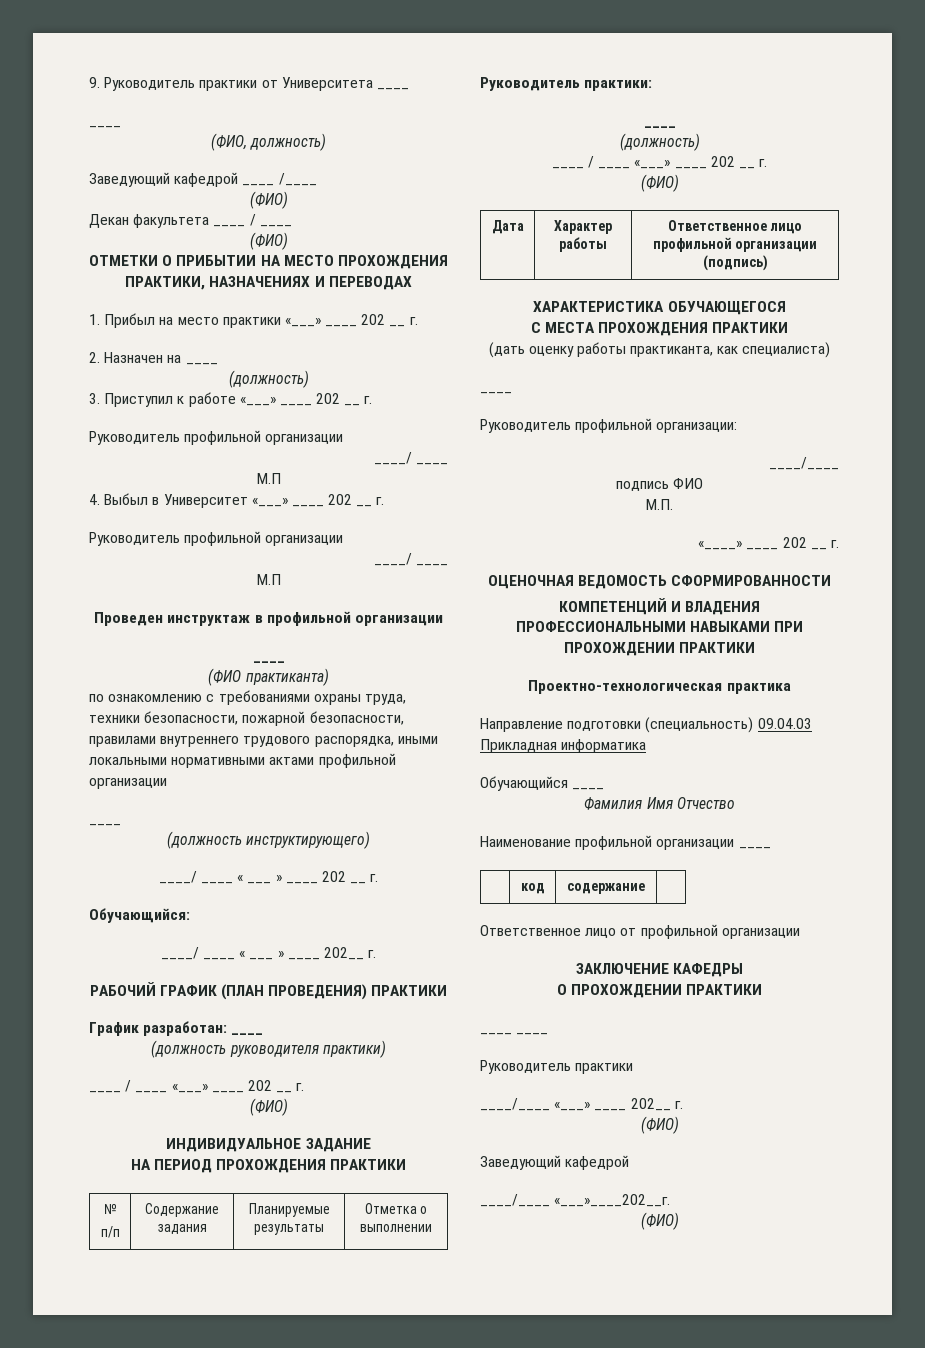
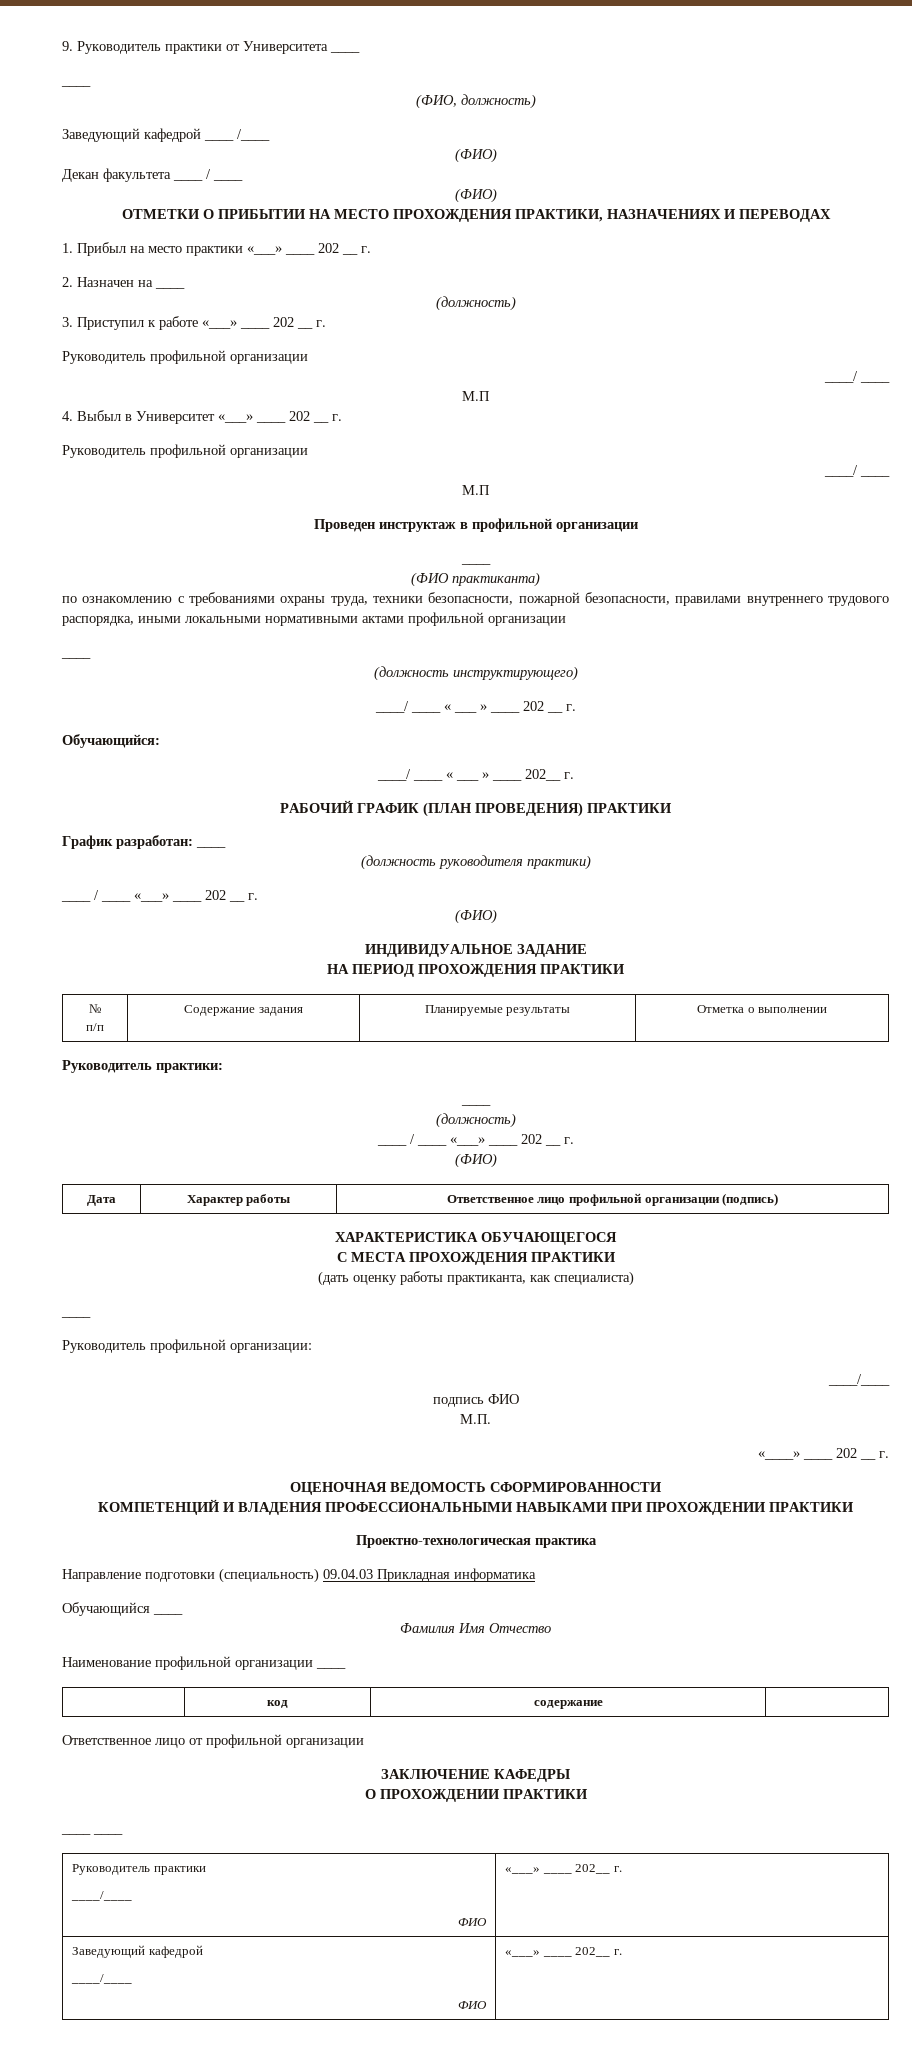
[480,1060,634,1074] [480,1098,683,1111] [640,1116,679,1134] [480,1155,630,1170] [480,1194,671,1207] [640,1212,679,1230] // Руководитель практики // ____/____ «___» ____ 202__ г. // (ФИО) // Заведующий кафедрой // ____/____ «___»____202__г. // (ФИО) -> [72,1864,206,1875] [71,1891,133,1901] [457,1918,487,1926] [505,1864,622,1874] [72,1945,203,1958] [71,1974,133,1984] [457,2001,487,2009] [505,1947,622,1957] // Руководитель практики // ____/____ // ФИО | «___» ____ 202__ г. // Заведующий кафедрой // ____/____ // ФИО | «___» ____ 202__ г.

